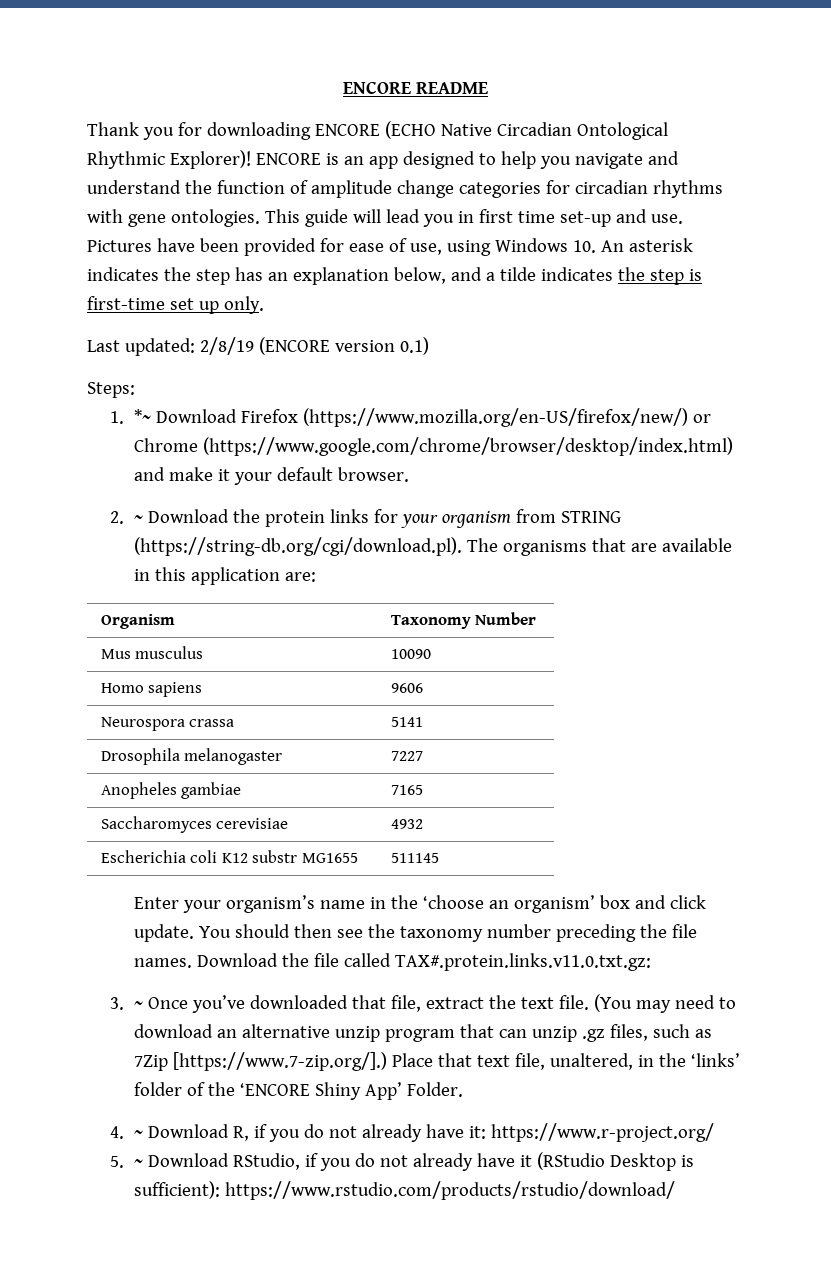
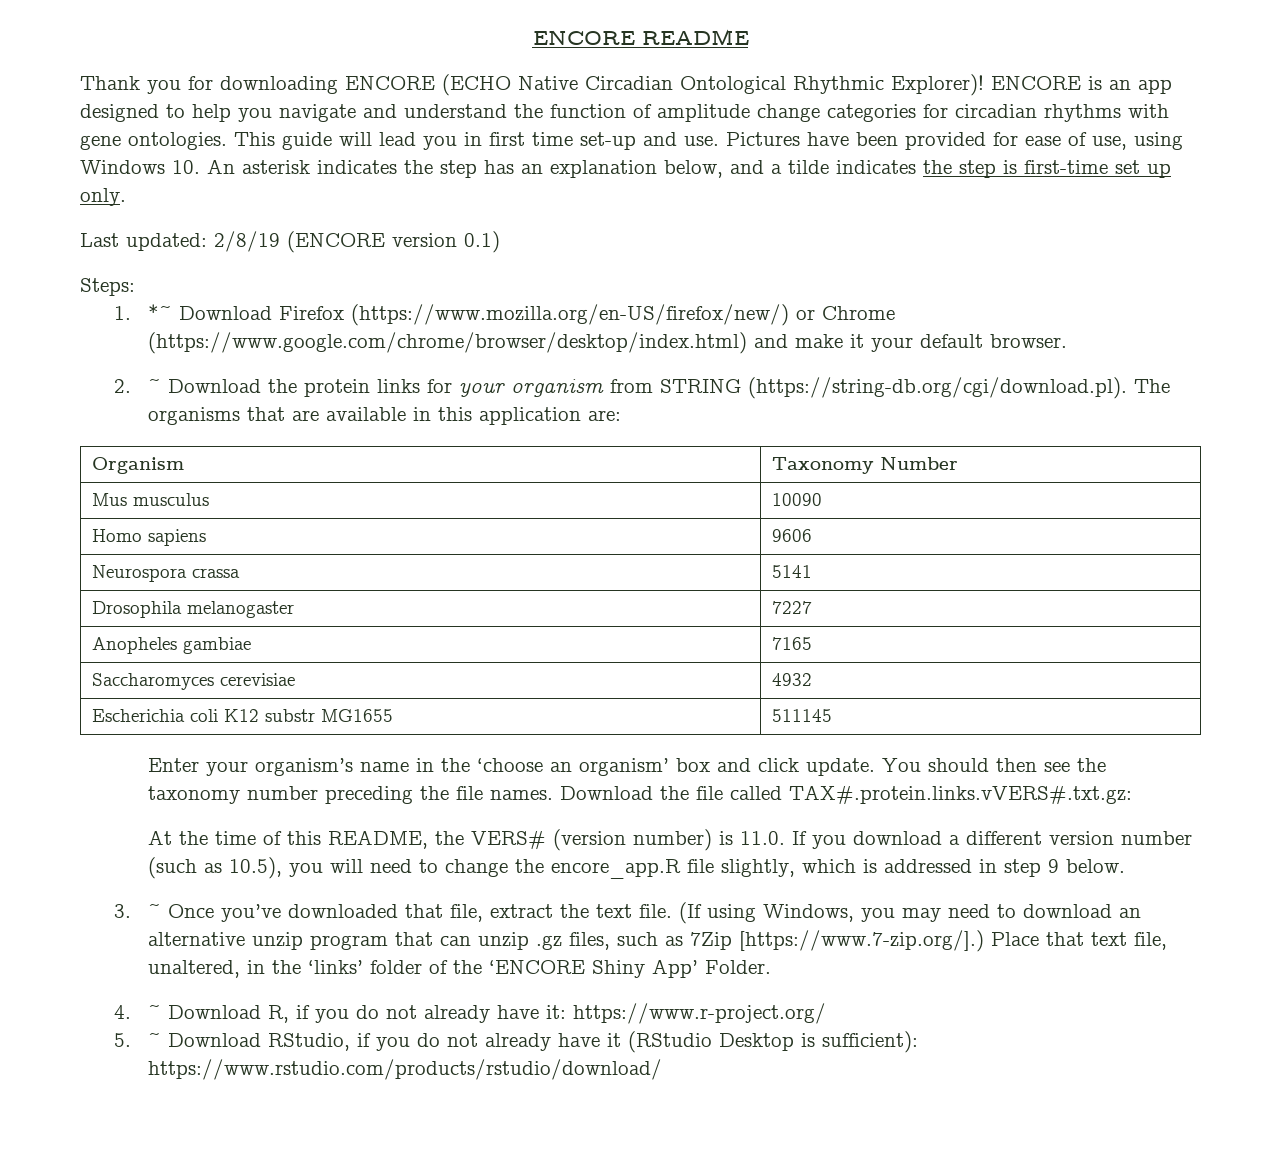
[394,953,651,971] TAX#.protein.links.v11.0.txt.gz: -> [788,785,1132,805] [147,829,1192,851] [147,857,1125,879] TAX#.protein.links.vVERS#.txt.gz: // At the time of this README, the VERS# (version number) is 11.0. If you download a different version number (such as 10.5), you will need to change the encore_app.R file slightly, which is addressed in step 9 below.
[593,994,632,1012] (You -> [678,902,895,924] (If using Windows, you

